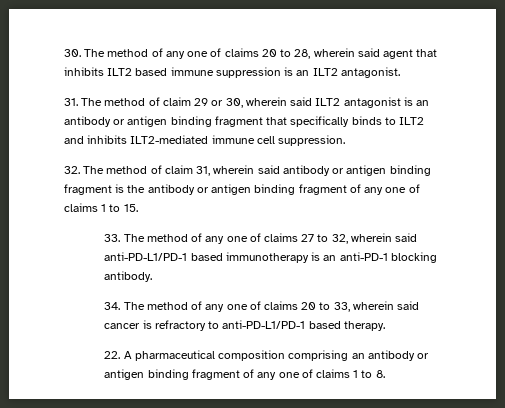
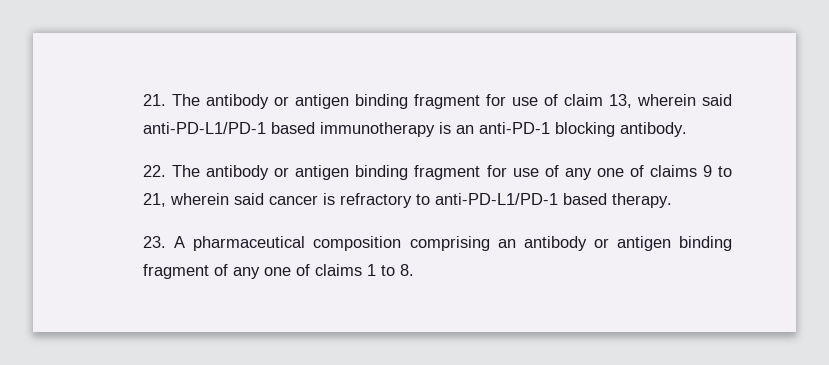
[64,48,438,59] [64,67,400,78] [64,97,430,108] [64,116,425,127] [64,135,346,146] [64,165,431,176] [64,184,420,195] [64,203,138,212] [104,233,348,244] 30. The method of any one of claims 20 to 28, wherein said agent that inhibits ILT2 based immune suppression is an ILT2 antagonist. // 31. The method of claim 29 or 30, wherein said ILT2 antagonist is an antibody or antigen binding fragment that specifically binds to ILT2 and inhibits ILT2-mediated immune cell suppression. // 32. The method of claim 31, wherein said antibody or antigen binding fragment is the antibody or antigen binding fragment of any one of claims 1 to 15. // 33. The method of any one of claims 27 to 32, -> [143,94,633,109] 21. The antibody or antigen binding fragment for use of claim 13,
[104,301,350,312] 34. The method of any one of claims 20 to 33, -> [143,165,732,180] [143,193,167,207] 22. The antibody or antigen binding fragment for use of any one of claims 9 to 21,
[104,351,121,359] 22. -> [143,236,167,248] 23.

